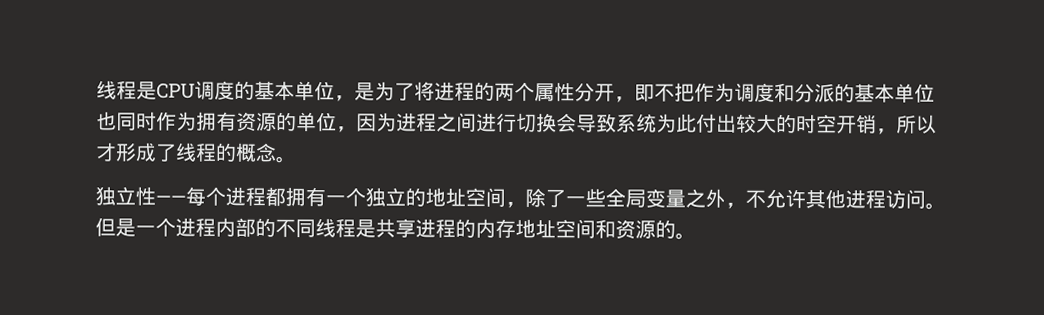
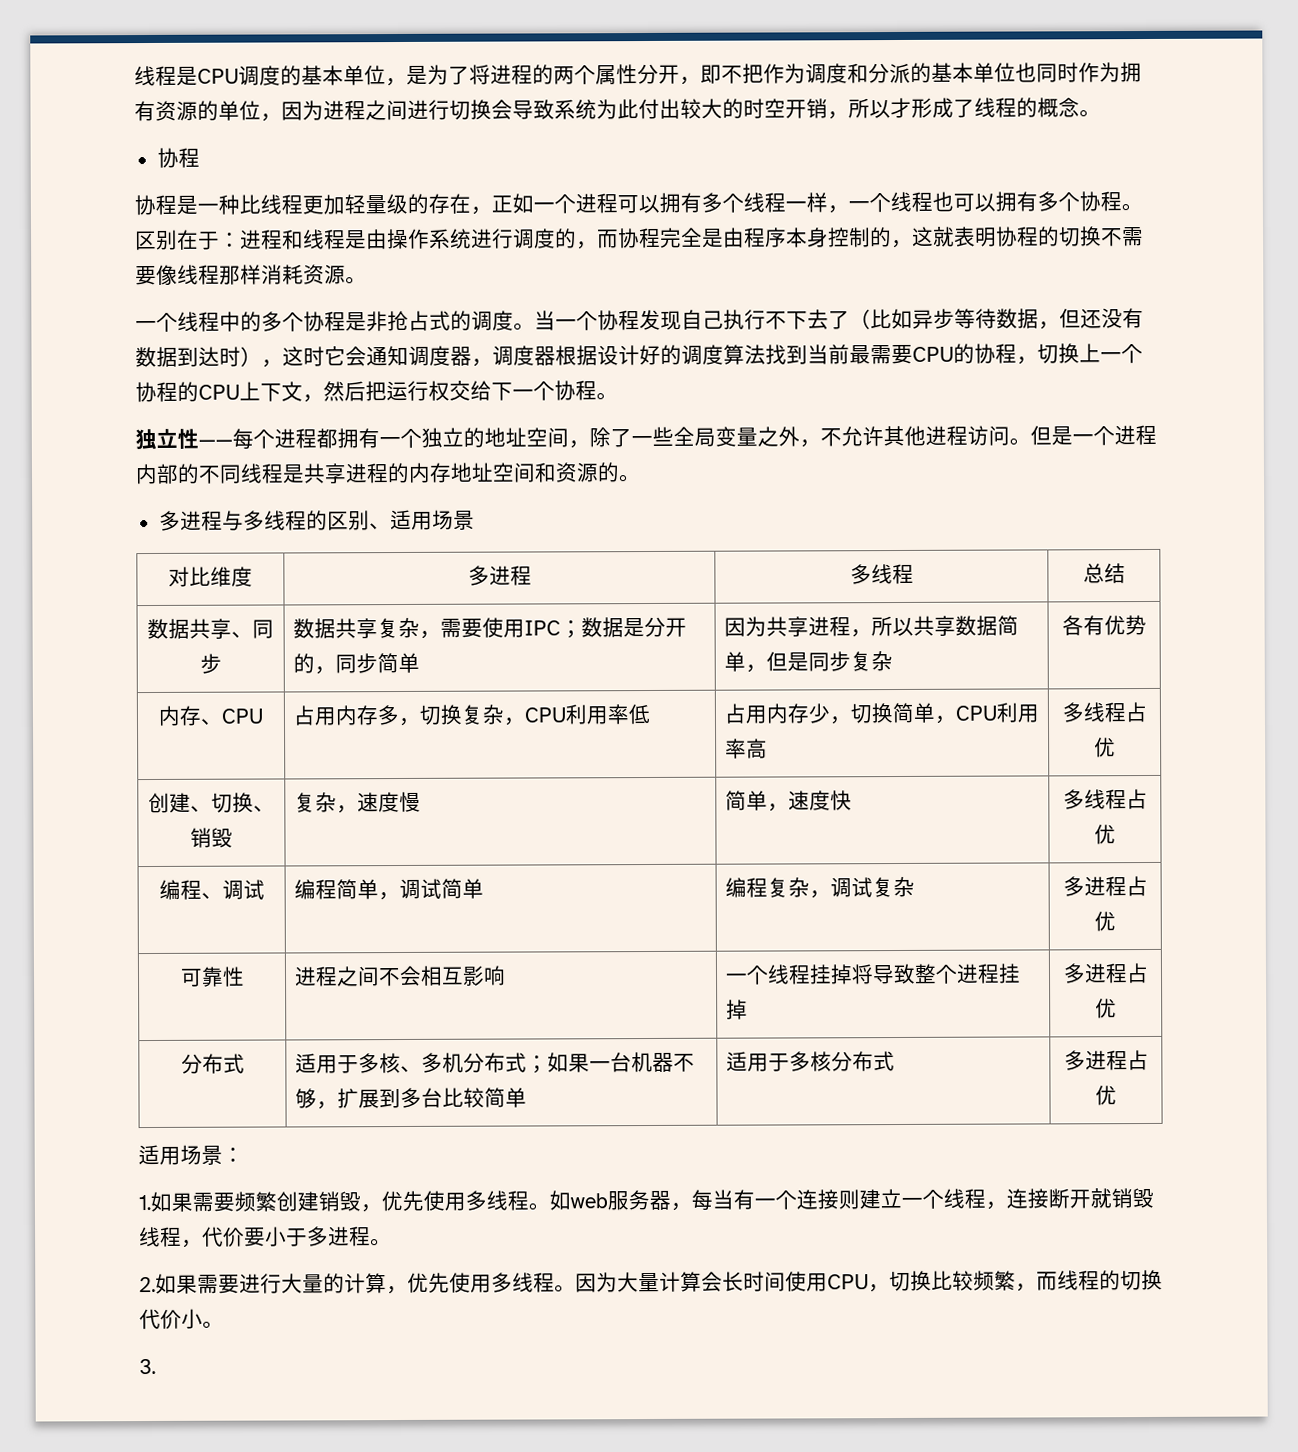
(297, 160) none -> [156,147,200,168] [134,191,1143,216] [135,226,1144,251] [135,264,367,286] [135,308,1144,332] [135,343,1143,368] [135,380,618,403] // 协程 // 协程是一种比线程更加轻量级的存在，正如一个进程可以拥有多个线程一样，一个线程也可以拥有多个协程。区别在于：进程和线程是由操作系统进行调度的，而协程完全是由程序本身控制的，这就表明协程的切换不需要像线程那样消耗资源。 // 一个线程中的多个协程是非抢占式的调度。当一个协程发现自己执行不下去了（比如异步等待数据，但还没有数据到达时），这时它会通知调度器，调度器根据设计好的调度算法找到当前最需要CPU的协程，切换上一个协程的CPU上下文，然后把运行权交给下一个协程。
(696, 236) none -> [158,509,475,531] [168,566,253,587] [467,565,532,586] [849,563,914,585] [1082,563,1126,584] [147,618,274,640] [199,653,222,674] [292,616,687,640] [292,652,420,675] [723,615,1019,638] [723,651,893,673] [1061,615,1147,636] [158,705,263,726] [292,703,650,727] [723,702,1039,725] [724,738,768,759] [1061,702,1147,723] [1094,737,1116,758] [148,792,275,814] [190,827,233,848] [293,791,421,814] [724,790,852,812] [1062,789,1148,810] [1094,824,1116,845] [158,879,265,900] [293,878,484,901] [724,876,915,899] [1062,875,1148,897] [1094,911,1116,932] [179,966,245,987] [293,965,506,987] [724,963,1021,985] [725,999,748,1020] [1062,962,1149,984] [1095,998,1117,1019] [180,1053,245,1074] [294,1051,695,1074] [294,1087,527,1110] [725,1051,895,1072] [1063,1049,1149,1071] [1095,1085,1117,1106] [138,1144,244,1166] [138,1187,1154,1213] [139,1226,392,1248] [139,1269,1163,1295] [139,1308,224,1330] [139,1358,156,1375] // 多进程与多线程的区别、适用场景 // 对比维度 | 多进程 | 多线程 | 总结 // 数据共享、同步 | 数据共享复杂，需要使用IPC；数据是分开的，同步简单 | 因为共享进程，所以共享数据简单，但是同步复杂 | 各有优势 // 内存、CPU | 占用内存多，切换复杂，CPU利用率低 | 占用内存少，切换简单，CPU利用率高 | 多线程占优 // 创建、切换、销毁 | 复杂，速度慢 | 简单，速度快 | 多线程占优 // 编程、调试 | 编程简单，调试简单 | 编程复杂，调试复杂 | 多进程占优 // 可靠性 | 进程之间不会相互影响 | 一个线程挂掉将导致整个进程挂掉 | 多进程占优 // 分布式 | 适用于多核、多机分布式；如果一台机器不够，扩展到多台比较简单 | 适用于多核分布式 | 多进程占优 // 适用场景： // 1.如果需要频繁创建销毁，优先使用多线程。如web服务器，每当有一个连接则建立一个线程，连接断开就销毁线程，代价要小于多进程。 // 2.如果需要进行大量的计算，优先使用多线程。因为大量计算会长时间使用CPU，切换比较频繁，而线程的切换代价小。 // 3.

